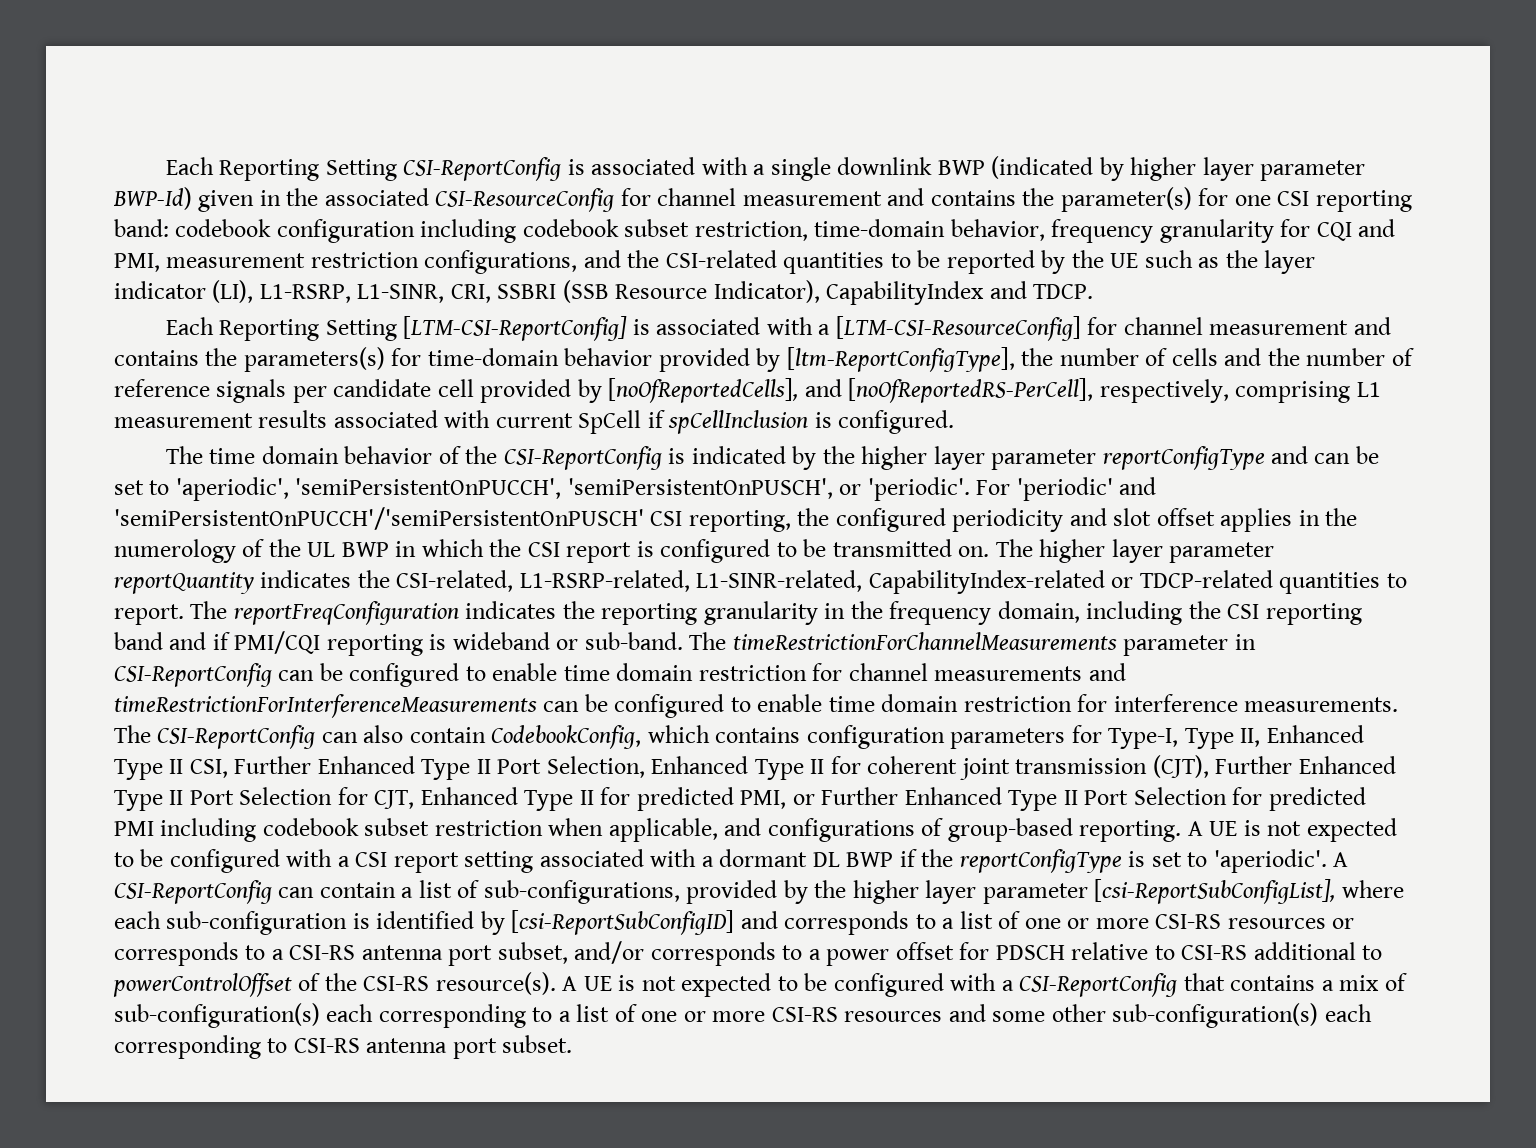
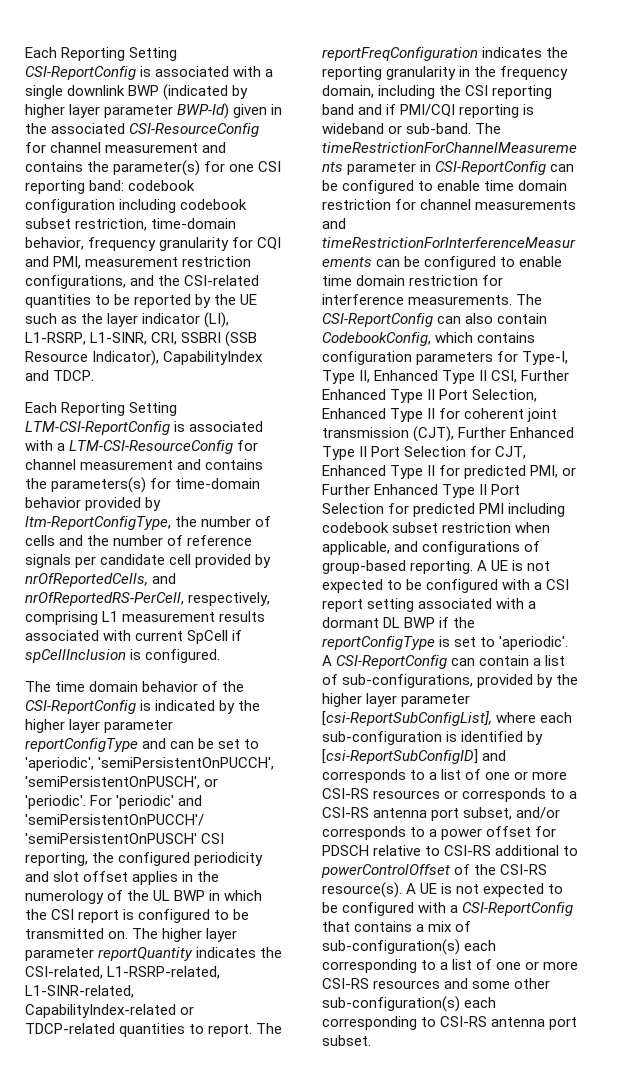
[403,316,1081,341] [LTM-CSI-ReportConfig] is associated with a [LTM-CSI-ResourceConfig] -> [25,421,264,435] [25,440,234,454] LTM-CSI-ReportConfig is associated with a LTM-CSI-ResourceConfig
[786,347,1015,372] [ltm-ReportConfigType], -> [25,516,171,530] ltm-ReportConfigType,
[608,378,1094,403] [noOfReportedCells], and [noOfReportedRS-PerCell], -> [25,573,177,587] [25,592,184,606] nrOfReportedCells, and nrOfReportedRS-PerCell,

